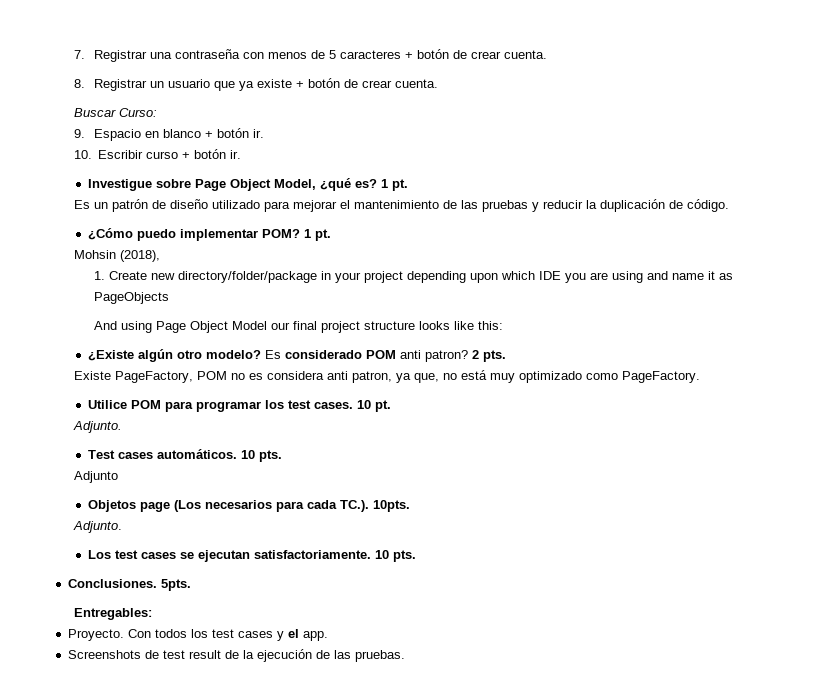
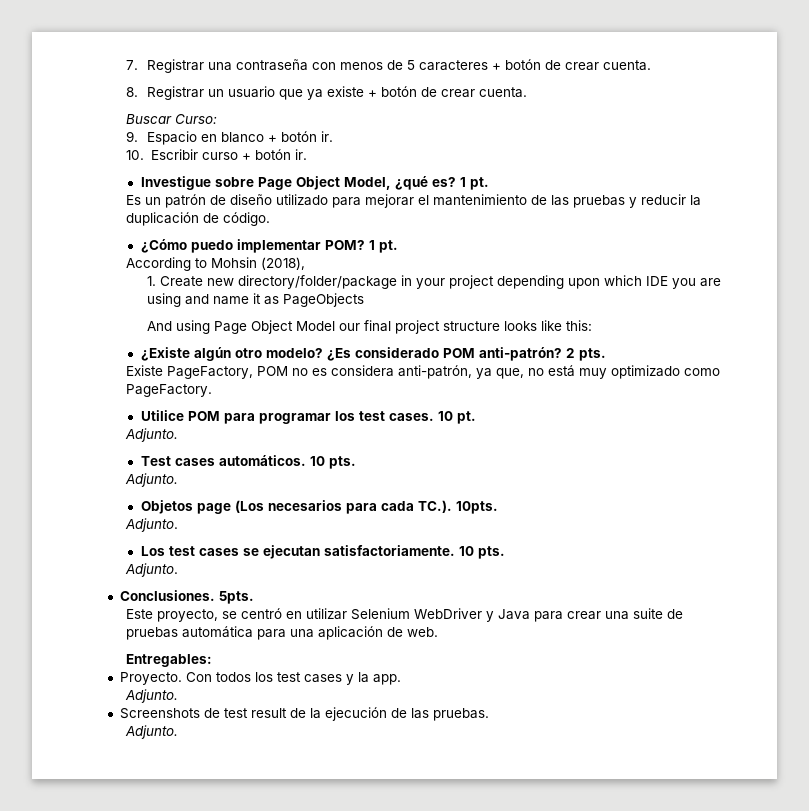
(331, 235) none -> [125,257,207,271] According to
[264,350,281,359] Es -> [326,348,351,361] ¿Es
[399,350,468,362] anti patron? -> [478,347,562,361] anti-patrón?
[326,371,392,383] anti patron, -> [397,365,472,379] anti-patrón,
[73,471,118,483] Adjunto -> [124,473,178,487] Adjunto.
(416, 556) none -> [124,563,178,577] // Adjunto.
(191, 585) none -> [125,608,683,622] [125,626,438,640] // Este proyecto, se centró en utilizar Selenium WebDriver y Java para crear una suite de pruebas automática para una aplicación de web.
[287,629,299,638] el -> [357,672,369,683] la
(328, 636) none -> [124,689,178,703] // Adjunto.
(405, 656) none -> [124,725,178,739] // Adjunto.

